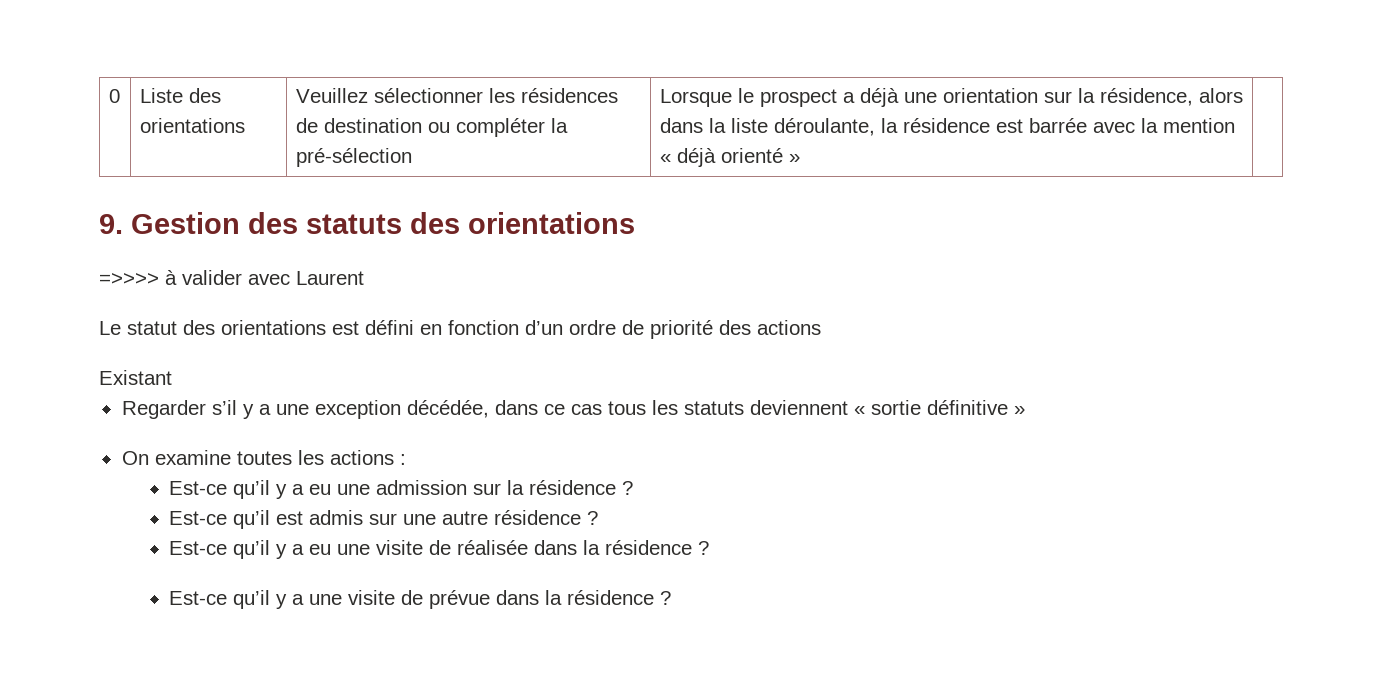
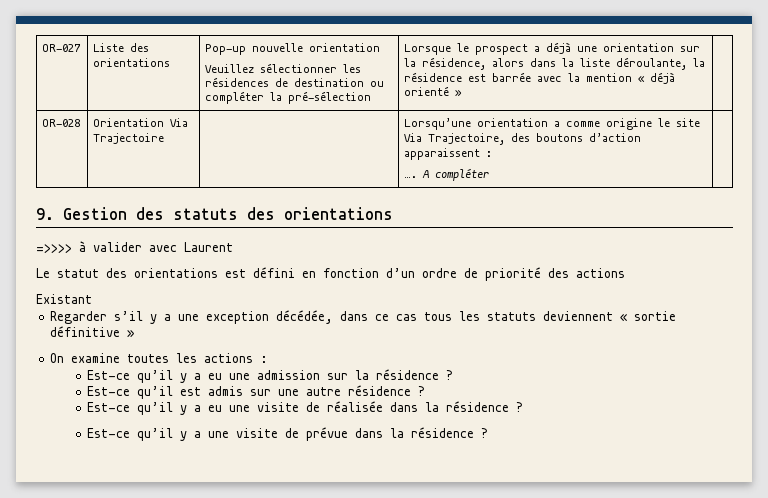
[108,89,120,103] 0 -> [42,44,82,52] OR-027
(245, 125) none -> [205,43,381,55] Pop-up nouvelle orientation //
(800, 158) none -> [42,119,81,127] [93,118,189,127] [93,133,165,144] [404,118,701,130] [404,133,642,145] [404,148,493,160] [404,168,490,181] // OR-028 | Orientation Via Trajectoire | | Lorsqu’une orientation a comme origine le site Via Trajectoire, des boutons d’action apparaissent : // …. A compléter |

